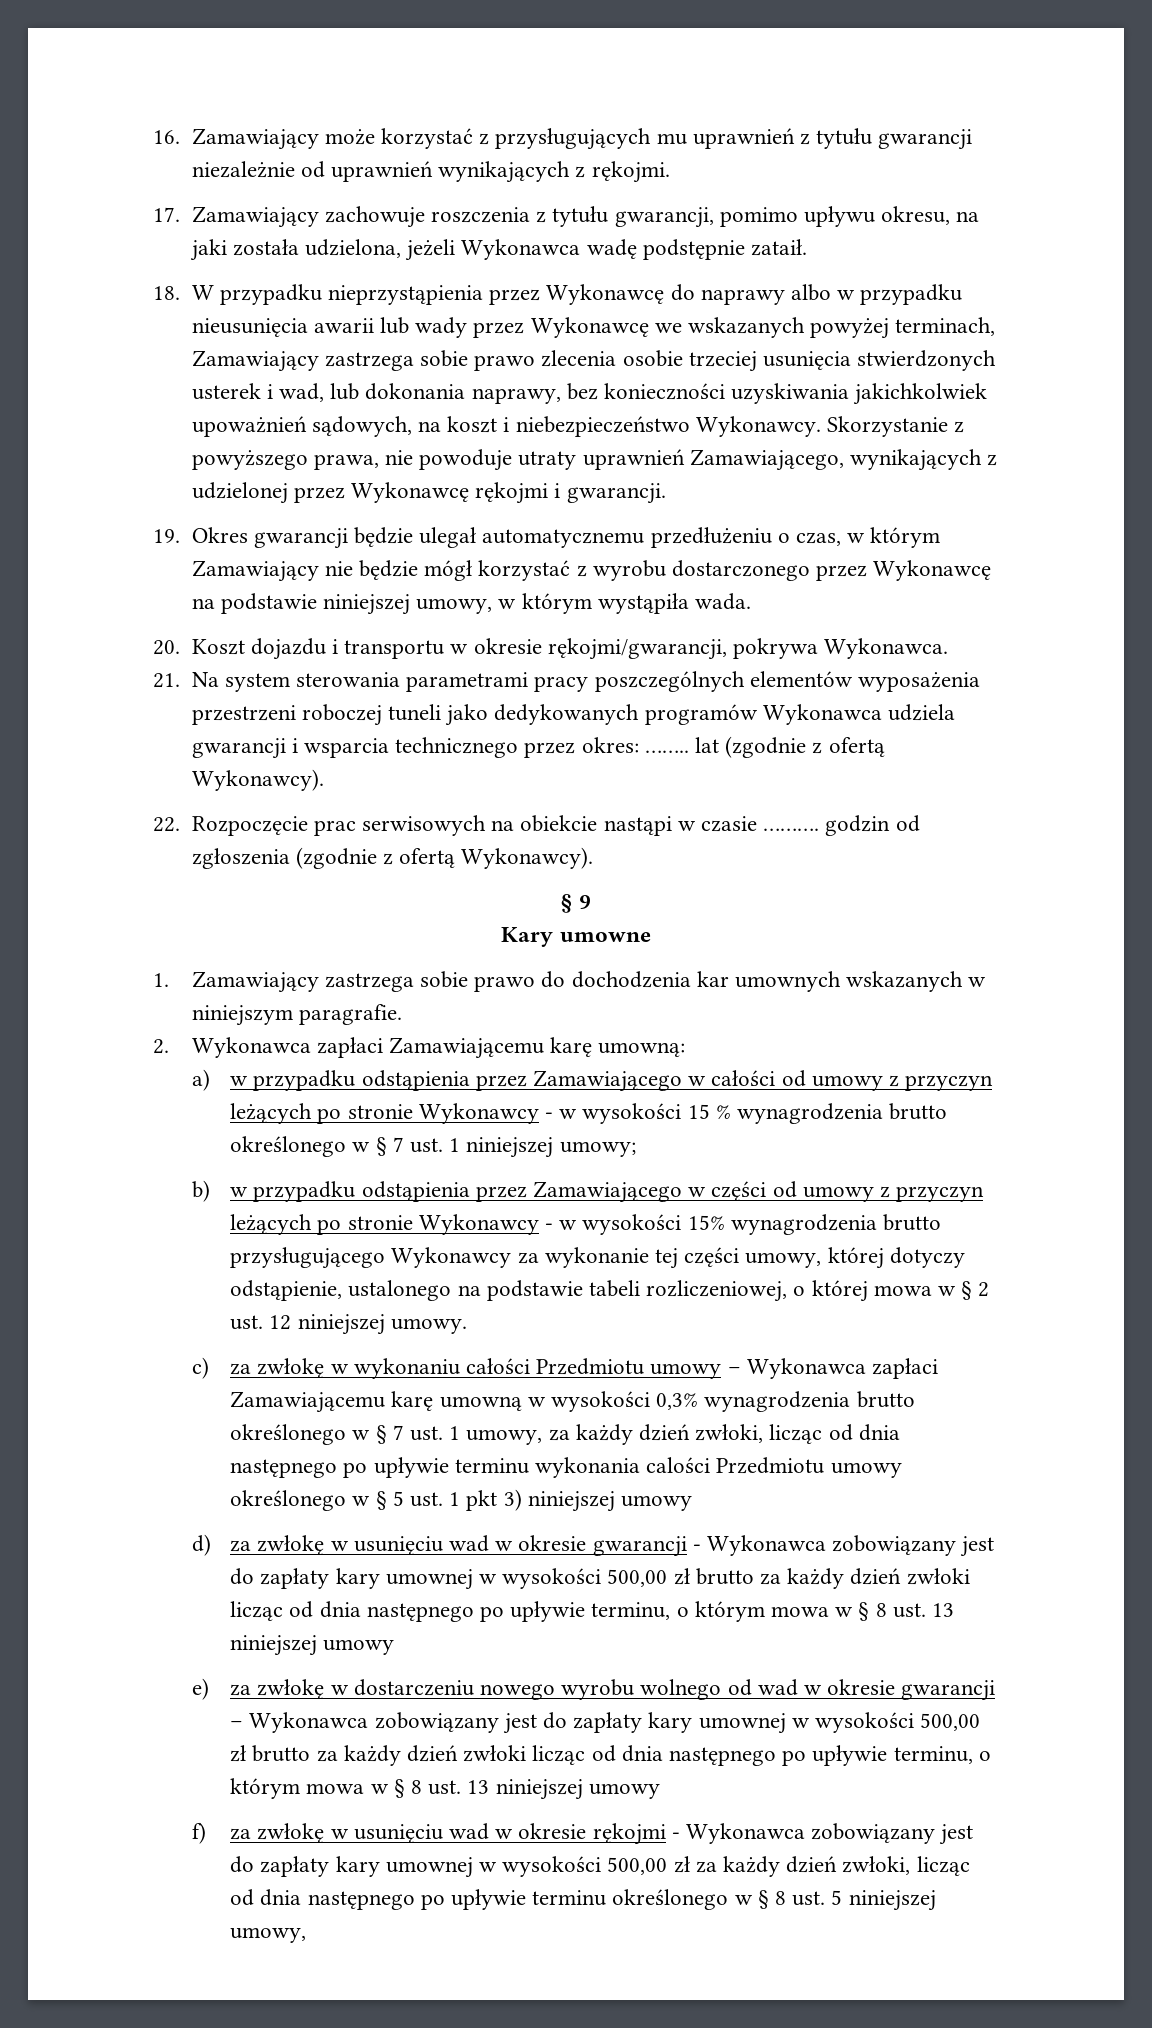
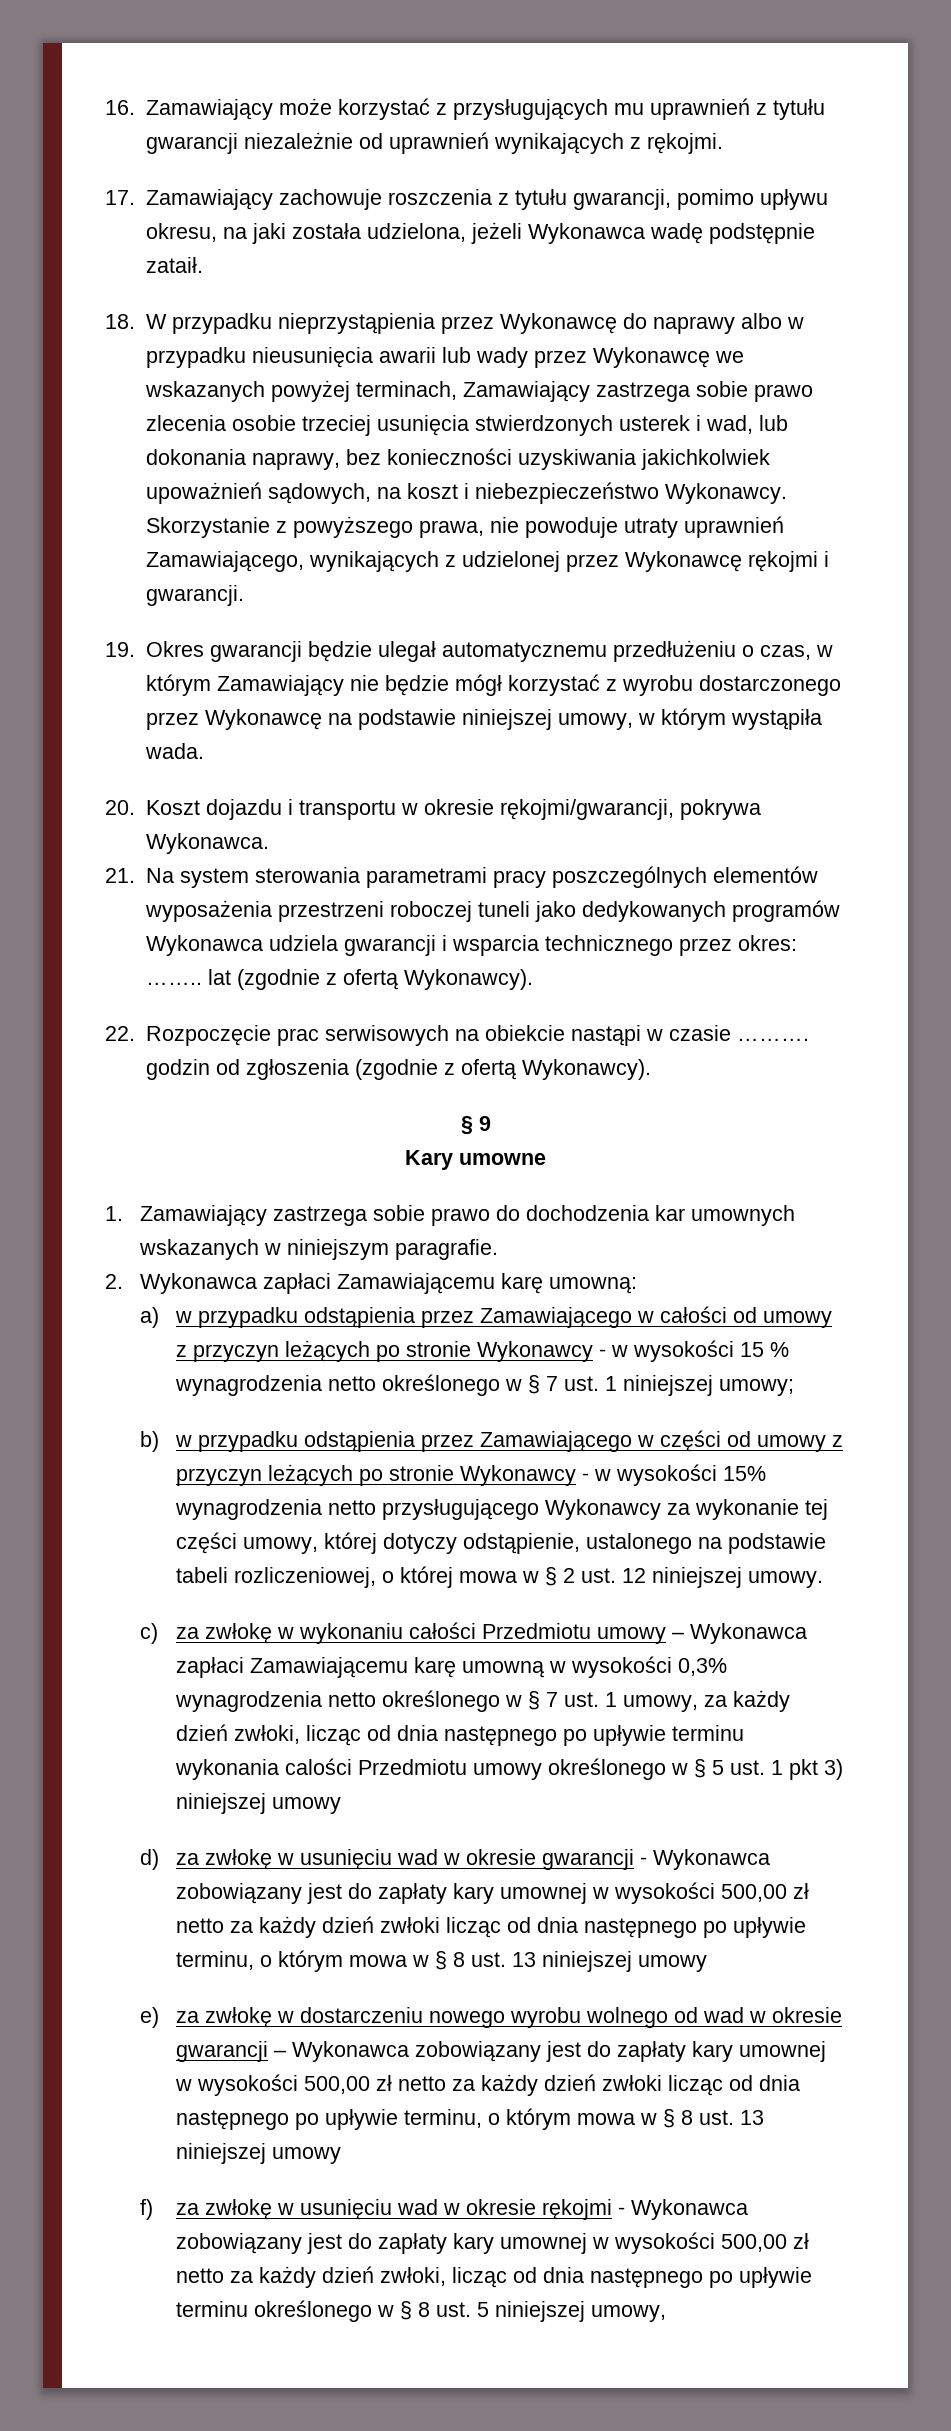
[889,1103,948,1120] brutto -> [327,1376,376,1391] netto
[883,1214,942,1231] brutto -> [327,1500,376,1515] netto
[856,1391,915,1408] brutto -> [327,1692,376,1707] netto
[695,1568,754,1585] brutto -> [175,1918,224,1933] netto
[252,1745,311,1762] brutto -> [397,2076,446,2091] netto
(690, 1864) none -> [175,2268,224,2283] netto

